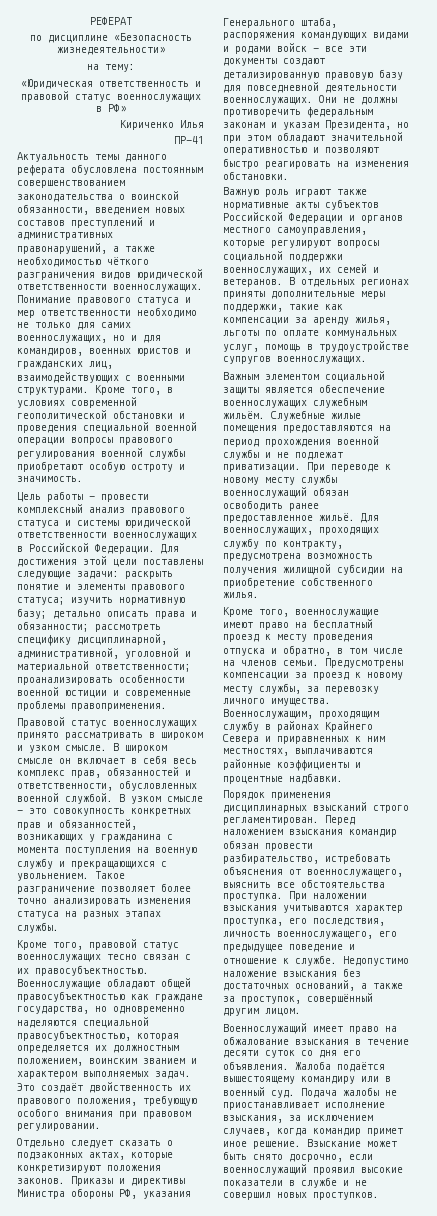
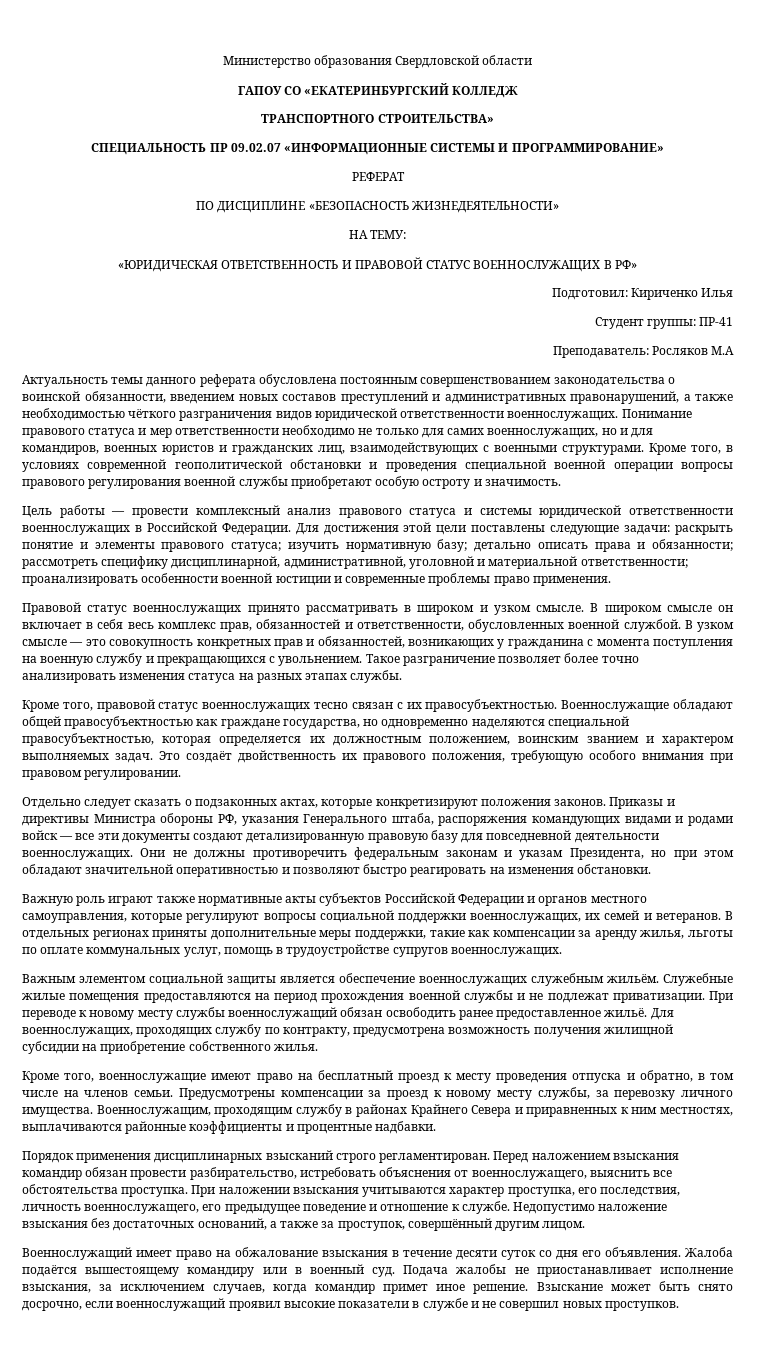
[89,17,132,25] [29,33,192,43] [56,47,165,55] [86,64,135,72] [20,79,201,89] [20,91,201,102] [95,106,102,112] РЕФЕРАТ // по дисциплине «Безопасность жизнедеятельности» // на тему: // «Юридическая ответственность и правовой статус военнослужащих в -> [222,55,533,68] [237,83,519,98] [261,114,494,123] [91,143,664,155] [351,172,405,181] [196,201,559,213] [348,230,407,239] [118,257,612,272] Министерство образования Свердловской области // ГАПОУ СО «ЕКАТЕРИНБУРГСКИЙ КОЛЛЕДЖ // ТРАНСПОРТНОГО СТРОИТЕЛЬСТВА» // СПЕЦИАЛЬНОСТЬ ПР 09.02.07 «ИНФОРМАЦИОННЫЕ СИСТЕМЫ И ПРОГРАММИРОВАНИЕ» // РЕФЕРАТ // ПО ДИСЦИПЛИНЕ «БЕЗОПАСНОСТЬ ЖИЗНЕДЕЯТЕЛЬНОСТИ» // НА ТЕМУ: // «ЮРИДИЧЕСКАЯ ОТВЕТСТВЕННОСТЬ И ПРАВОВОЙ СТАТУС ВОЕННОСЛУЖАЩИХ В
(126, 108) none -> [551,288,628,300] Подготовил:
(204, 124) none -> [594,317,696,329] Студент группы:
(204, 140) none -> [552,346,734,358] // Преподаватель: Росляков М.А
[71,703,167,711] правоприменения. -> [493,576,611,586] право применения.

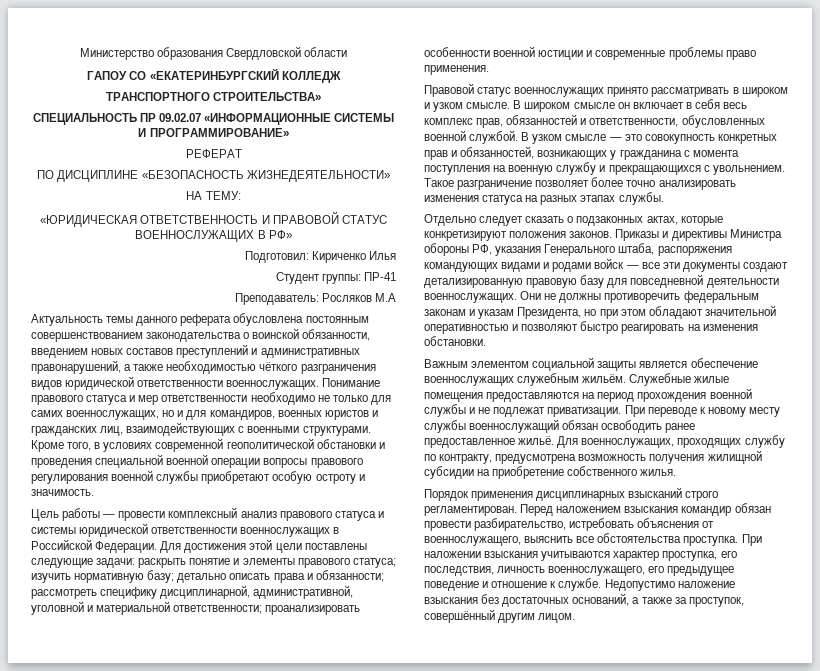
[22,699,733,712] [22,716,629,729] [22,733,734,746] [22,750,733,763] [22,770,182,780] // Кроме того, правовой статус военнослужащих тесно связан с их правосубъектностью. Военнослужащие обладают общей правосубъектностью как граждане государства, но одновременно наделяются специальной правосубъектностью, которая определяется их должностным положением, воинским званием и характером выполняемых задач. Это создаёт двойственность их правового положения, требующую особого внимания при правовом регулировании. -> (664, 198) none
[22,893,647,906] [22,910,733,923] [22,930,733,940] [22,944,562,957] // Важную роль играют также нормативные акты субъектов Российской Федерации и органов местного самоуправления, которые регулируют вопросы социальной поддержки военнослужащих, их семей и ветеранов. В отдельных регионах приняты дополнительные меры поддержки, такие как компенсации за аренду жилья, льготы по оплате коммунальных услуг, помощь в трудоустройстве супругов военнослужащих. -> (486, 341) none
[22,1070,734,1083] [22,1087,733,1100] [22,1104,733,1117] [22,1121,437,1134] // Кроме того, военнослужащие имеют право на бесплатный проезд к месту проведения отпуска и обратно, в том числе на членов семьи. Предусмотрены компенсации за проезд к новому месту службы, за перевозку личного имущества. Военнослужащим, проходящим службу в районах Крайнего Севера и приравненных к ним местностях, выплачиваются районные коэффициенты и процентные надбавки. -> (677, 472) none
[22,1247,733,1260] [22,1264,733,1277] [22,1281,733,1294] [22,1298,679,1311] // Военнослужащий имеет право на обжалование взыскания в течение десяти суток со дня его объявления. Жалоба подаётся вышестоящему командиру или в военный суд. Подача жалобы не приостанавливает исполнение взыскания, за исключением случаев, когда командир примет иное решение. Взыскание может быть снято досрочно, если военнослужащий проявил высокие показатели в службе и не совершил новых проступков. -> (576, 618) none

